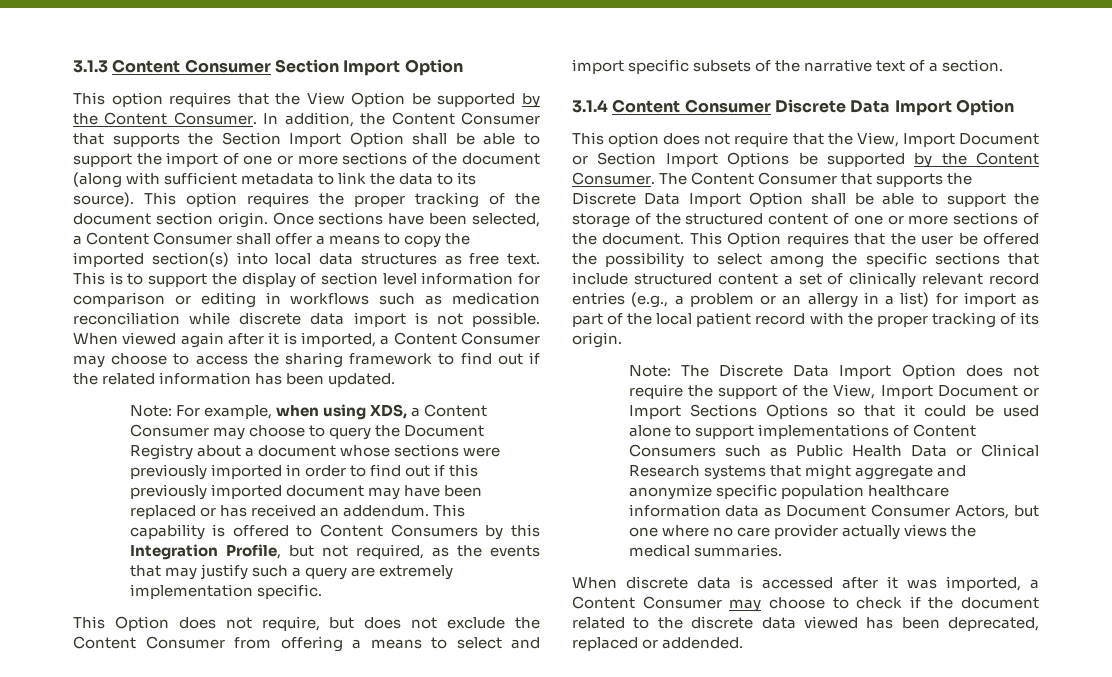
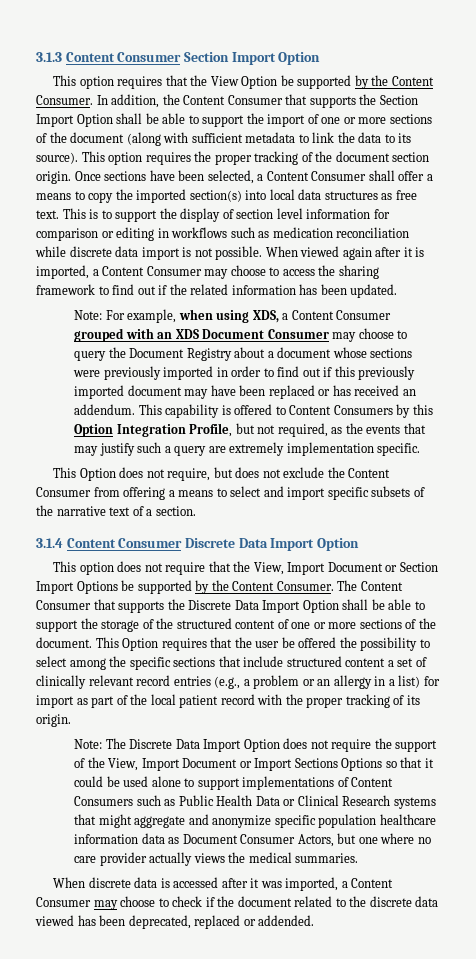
(209, 430) none -> [74,328,329,342] grouped with an XDS Document Consumer
(541, 530) none -> [74,424,114,437] Option

